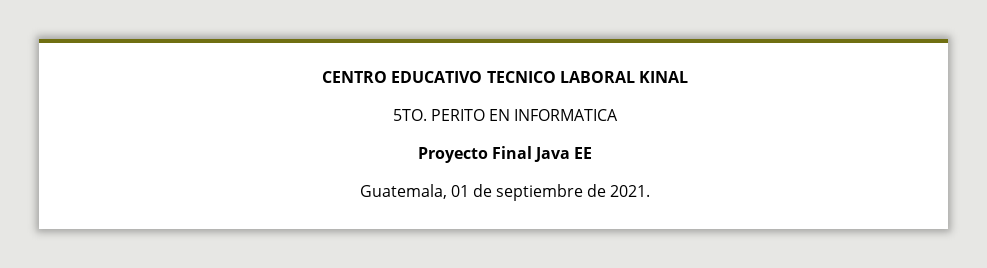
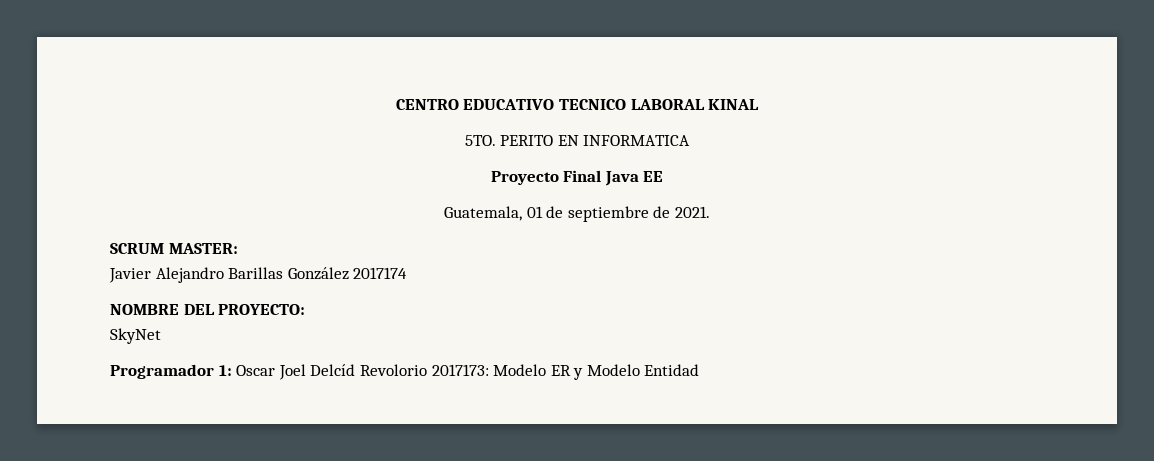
(651, 191) none -> [110,243,238,254] [109,267,408,283] [110,304,306,315] [110,328,161,344] [110,364,700,380] // SCRUM MASTER: // Javier Alejandro Barillas González 2017174 // NOMBRE DEL PROYECTO: // SkyNet // Programador 1: Oscar Joel Delcíd Revolorio 2017173: Modelo ER y Modelo Entidad

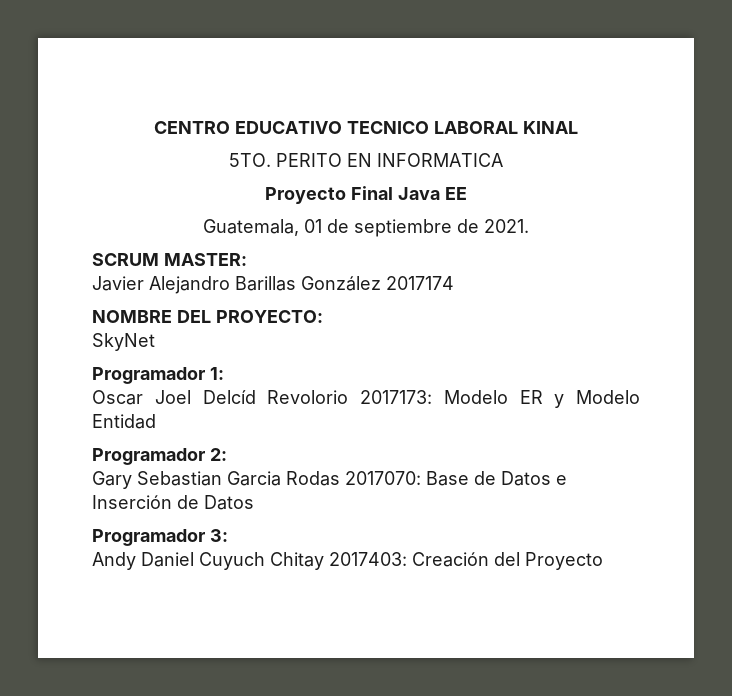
(232, 370) none -> (224, 373) //
(700, 370) none -> [92,448,227,465] [92,471,567,489] [92,495,254,510] [92,529,228,546] [92,552,603,570] // Programador 2: // Gary Sebastian Garcia Rodas 2017070: Base de Datos e Inserción de Datos // Programador 3: // Andy Daniel Cuyuch Chitay 2017403: Creación del Proyecto

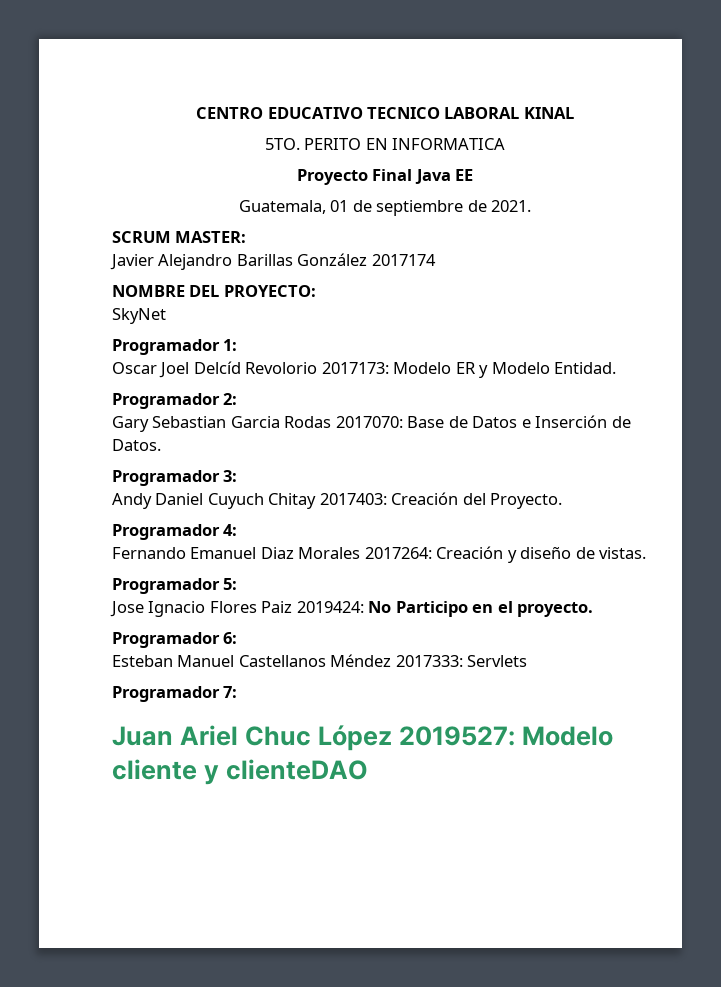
[92,414,156,429] Entidad -> [554,362,617,374] Entidad.
[204,495,254,510] Datos -> [112,439,161,451] Datos.
[525,552,603,570] Proyecto -> [490,493,563,509] [112,524,238,540] [112,546,647,563] [112,578,238,594] [110,601,594,617] [112,632,238,648] [112,654,528,667] [112,686,238,702] [112,725,614,751] [112,759,369,785] Proyecto. // Programador 4: // Fernando Emanuel Diaz Morales 2017264: Creación y diseño de vistas. // Programador 5: // Jose Ignacio Flores Paiz 2019424: No Participo en el proyecto. // Programador 6: // Esteban Manuel Castellanos Méndez 2017333: Servlets // Programador 7: // Juan Ariel Chuc López 2019527: Modelo cliente y clienteDAO

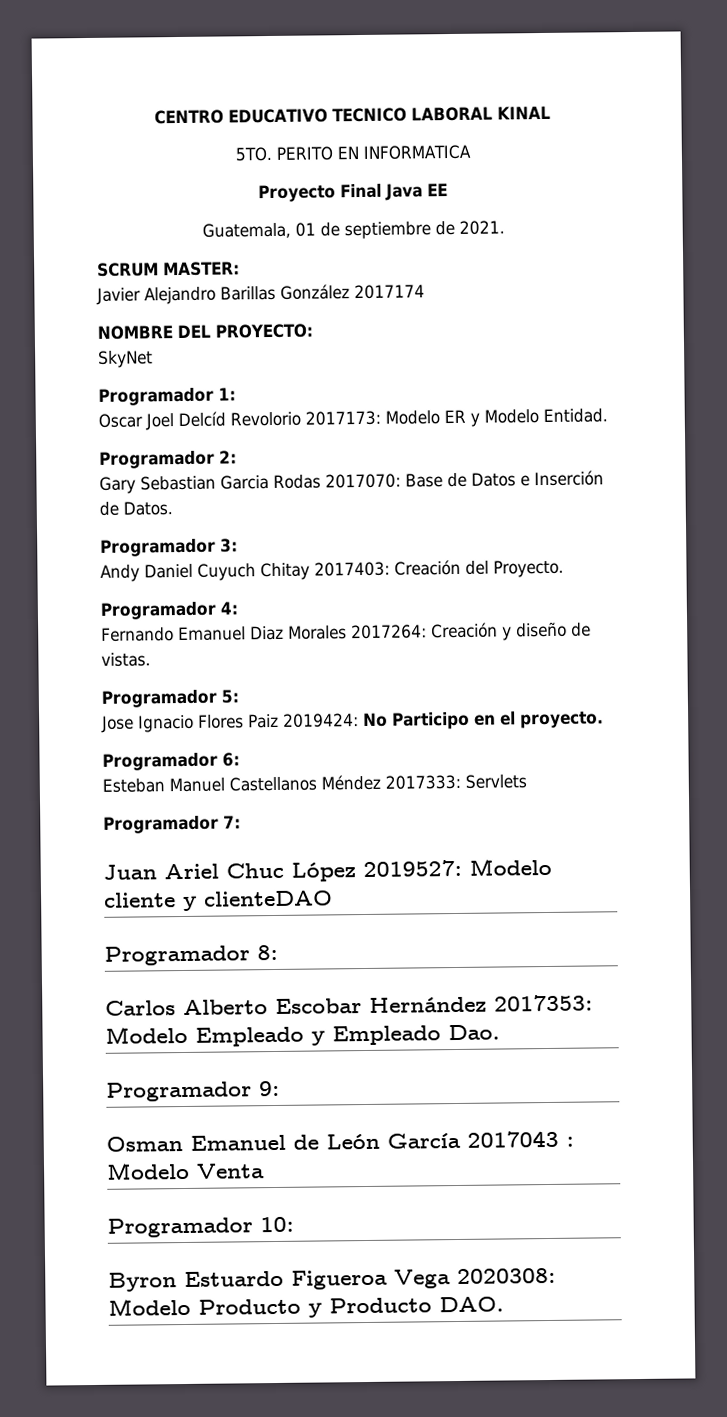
(369, 769) none -> [104,944,278,966] [105,994,593,1016] [105,1024,500,1047] [106,1080,280,1102] [106,1130,574,1152] [106,1161,265,1180] [107,1216,294,1238] [108,1267,556,1292] [108,1296,504,1318] // Programador 8: // Carlos Alberto Escobar Hernández 2017353: Modelo Empleado y Empleado Dao. // Programador 9: // Osman Emanuel de León García 2017043 : Modelo Venta // Programador 10: // Byron Estuardo Figueroa Vega 2020308: Modelo Producto y Producto DAO.

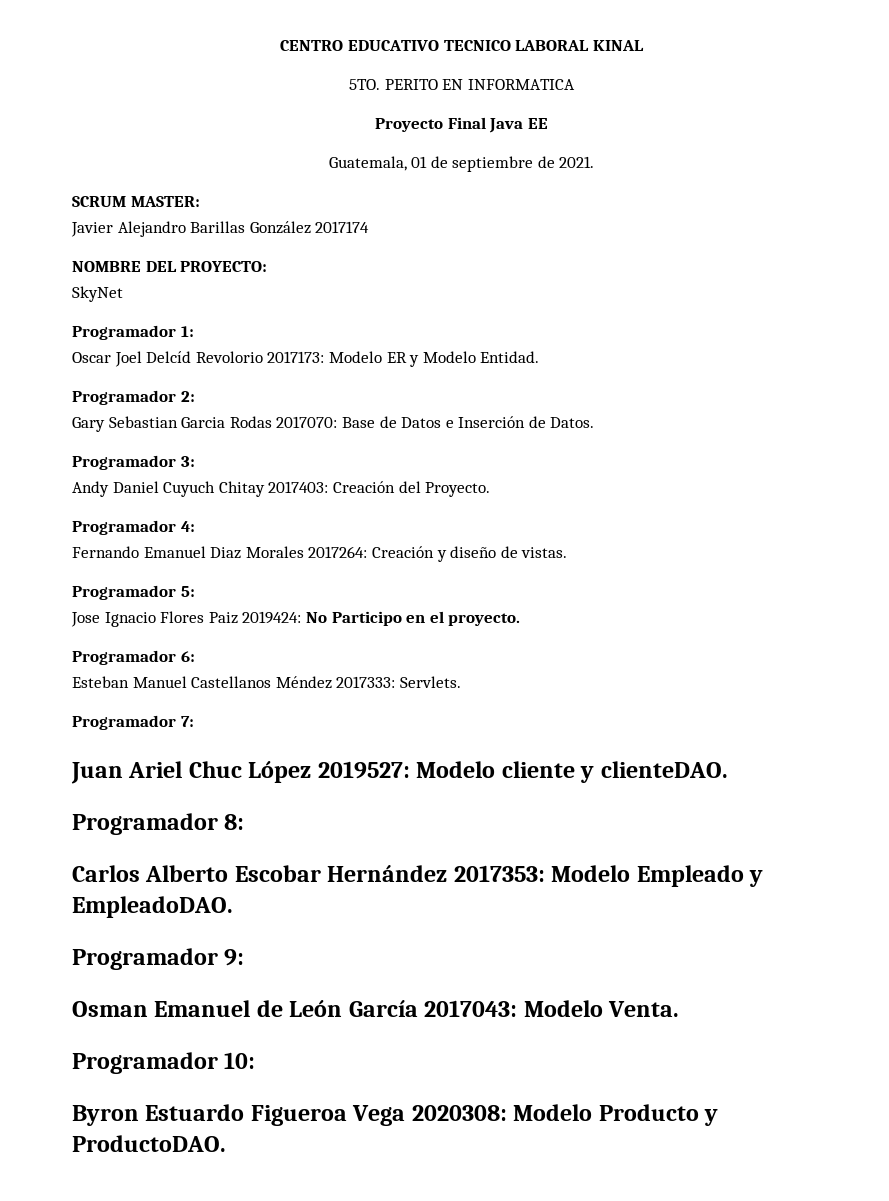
[465,774,527,789] Servlets -> [399,676,461,688] Servlets.
[204,890,333,907] clienteDAO -> [600,761,728,778] clienteDAO.
[332,1024,500,1046] Empleado Dao. -> [72,896,233,918] EmpleadoDAO.
[467,1130,574,1148] [106,1161,265,1180] 2017043 : Modelo Venta -> [424,1000,680,1017] 2017043: Modelo Venta.
[329,1296,504,1314] Producto DAO. -> [72,1135,226,1152] ProductoDAO.

